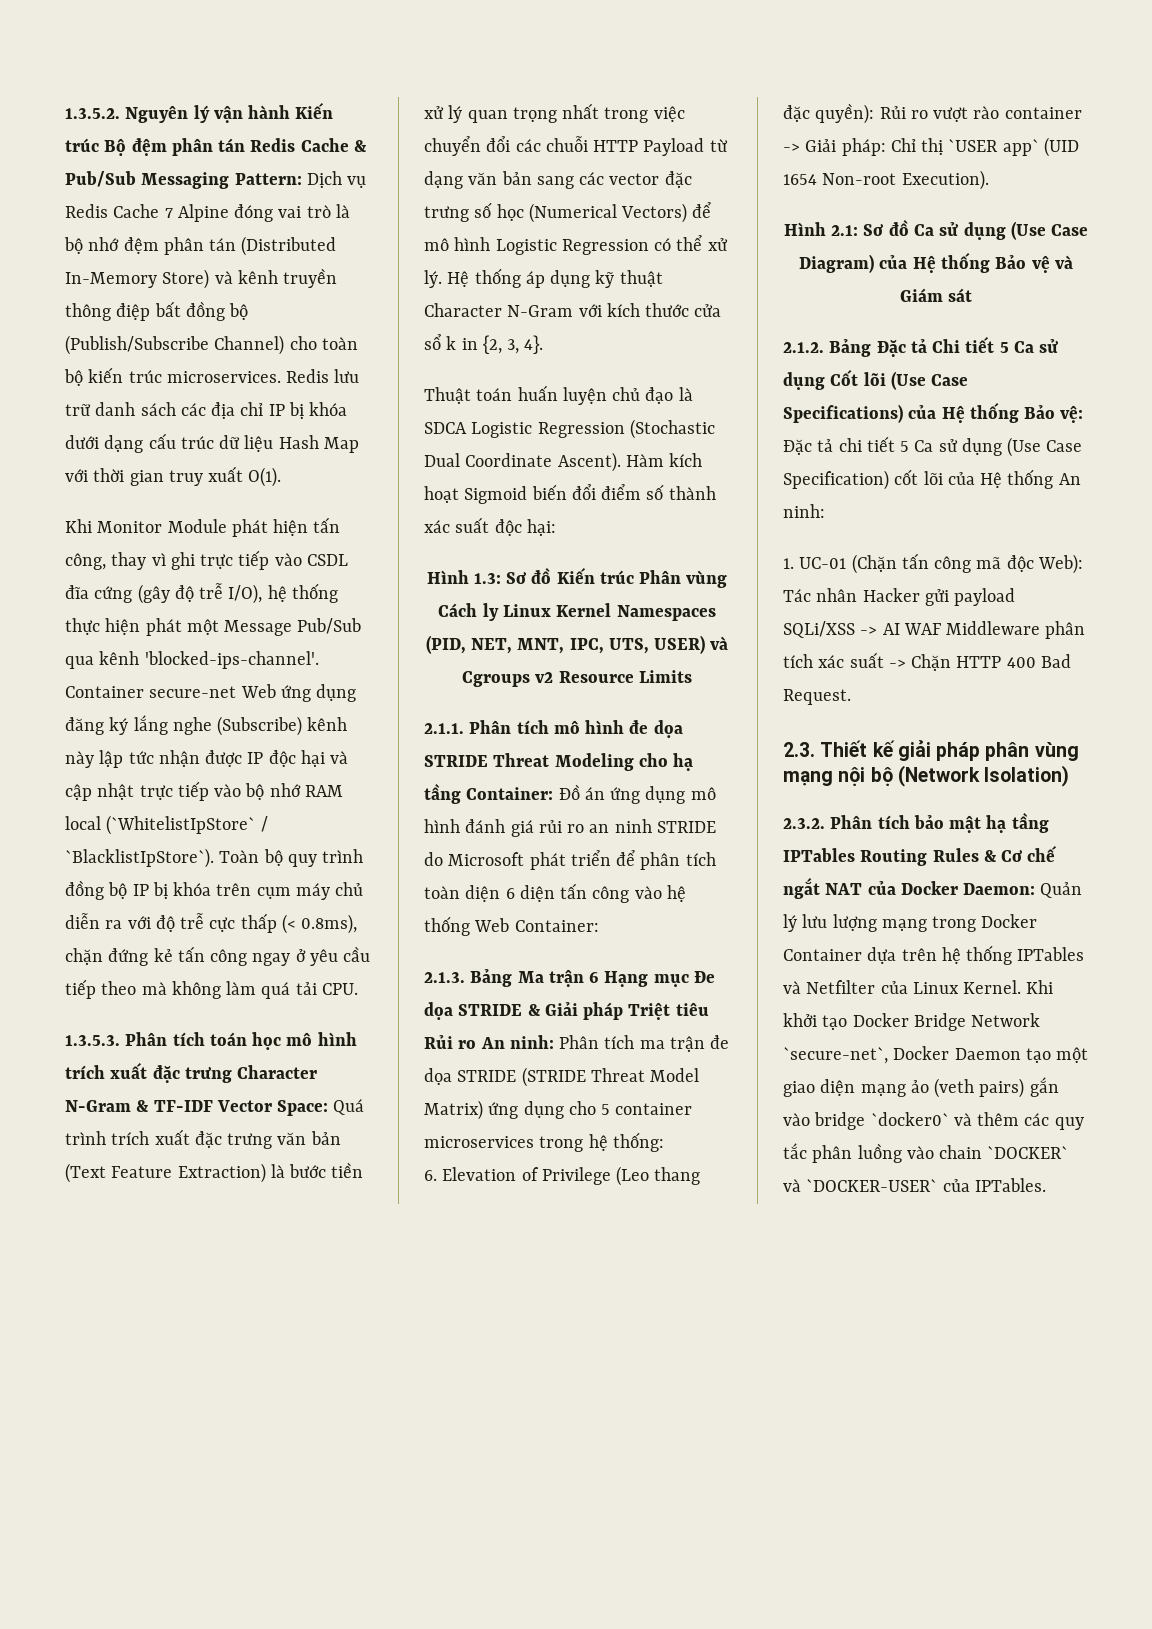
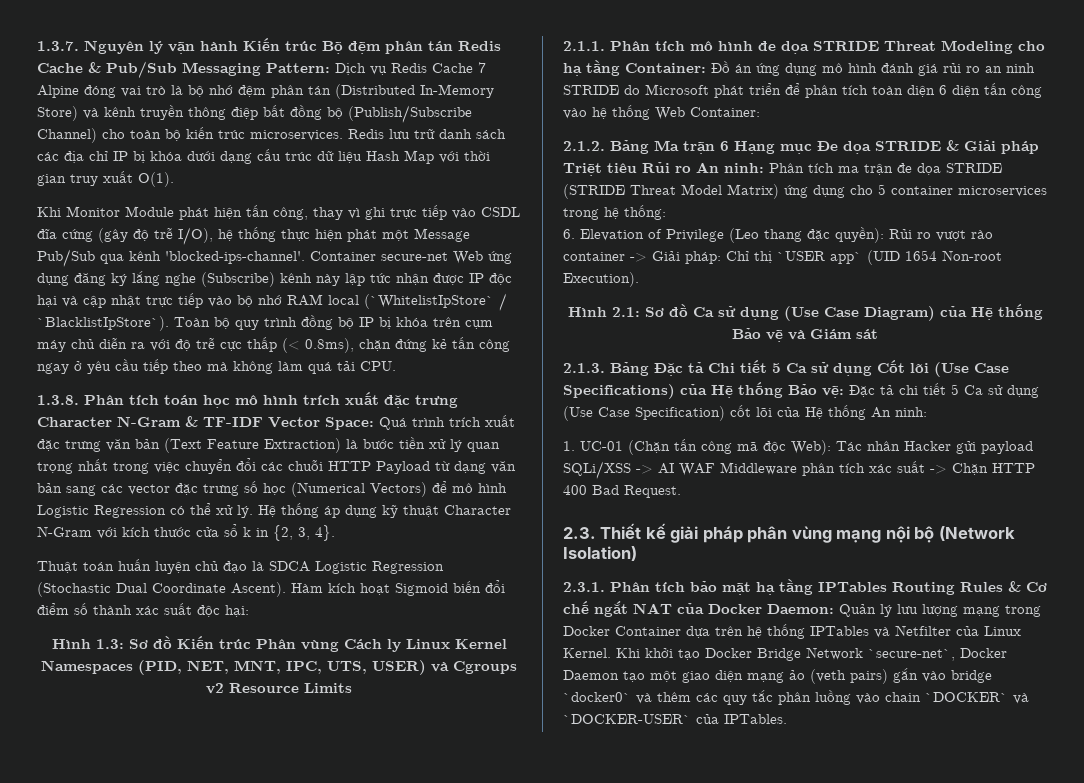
[65,108,120,119] 1.3.5.2. -> [37,41,79,51] 1.3.7.
[65,1035,120,1046] 1.3.5.3. -> [37,395,79,405] 1.3.8.
[424,972,465,983] 2.1.3. -> [563,141,605,151] 2.1.2.
[783,342,824,353] 2.1.2. -> [563,363,605,373] 2.1.3.
[783,818,825,829] 2.3.2. -> [563,582,605,592] 2.3.1.

